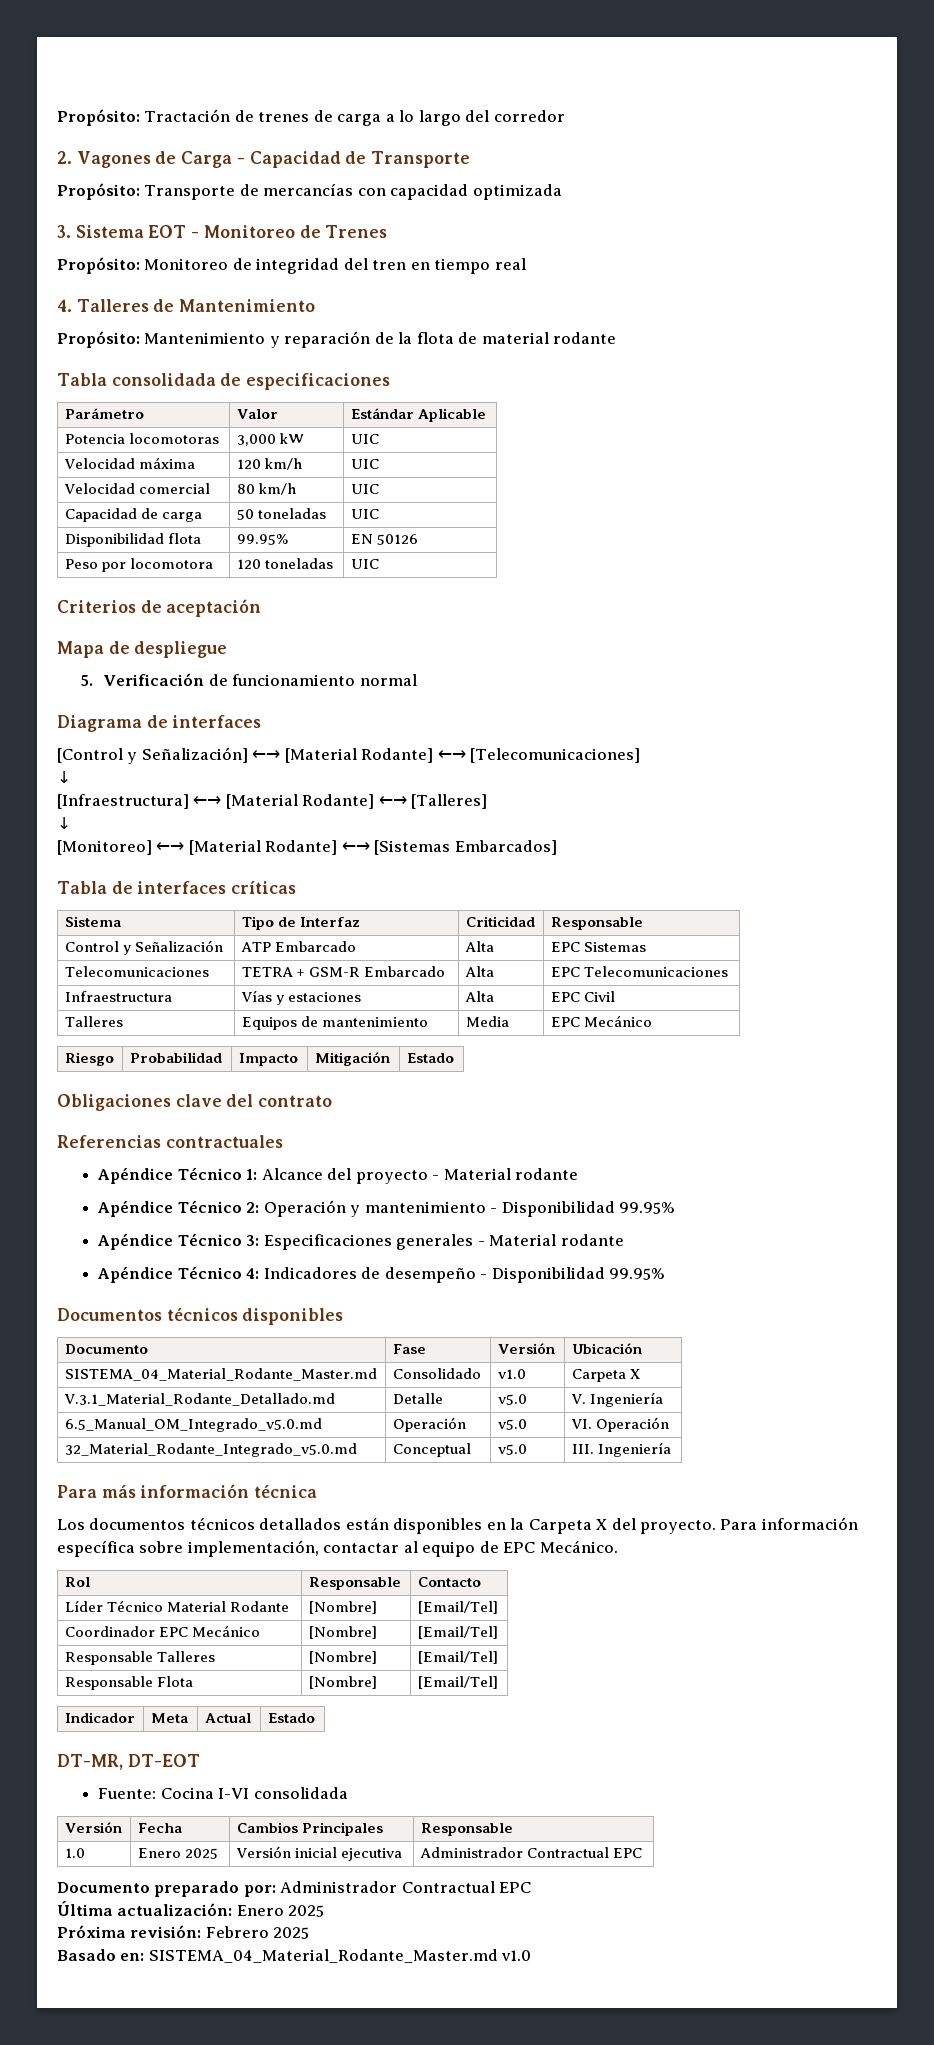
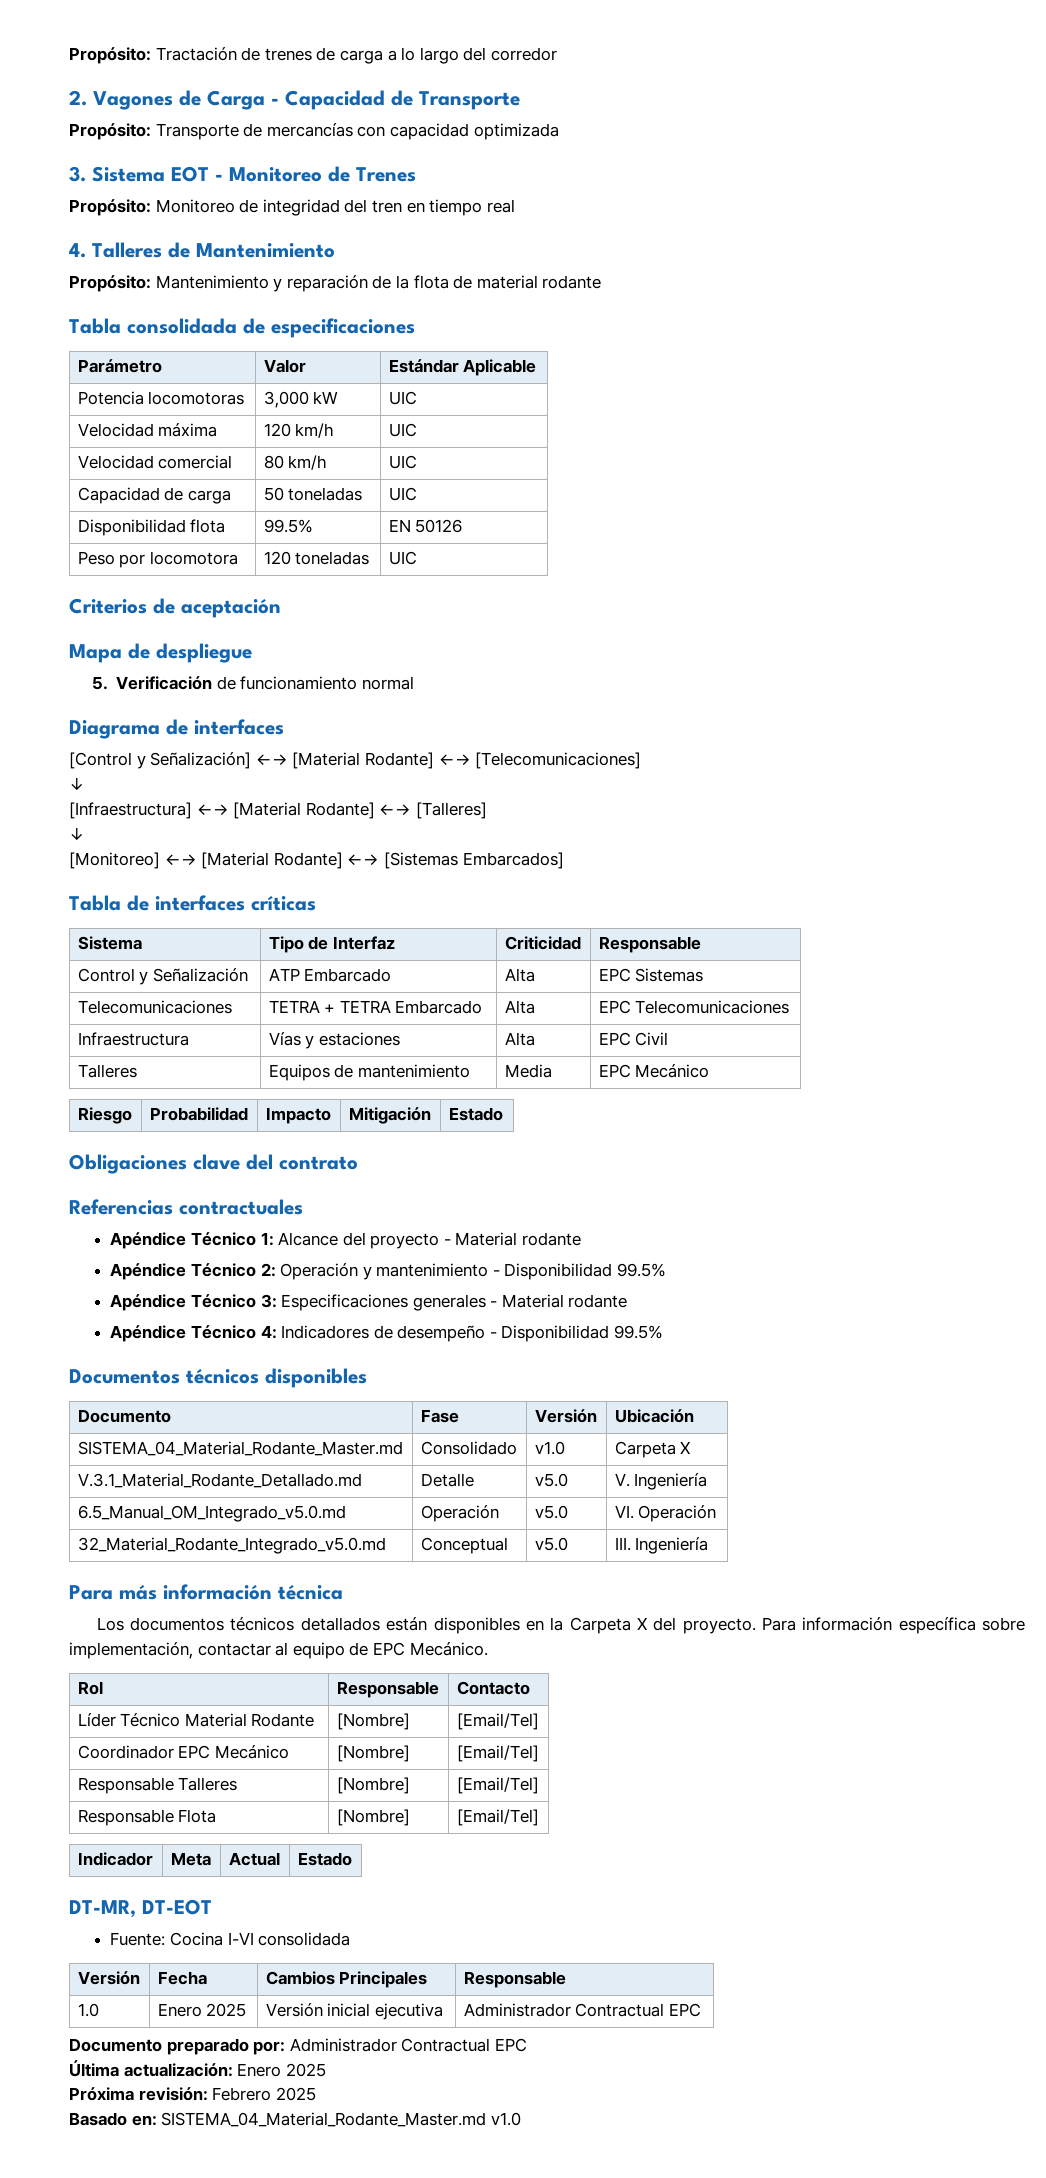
[236,534,288,545] 99.95% -> [263,519,313,533] 99.5%
[309,967,361,977] GSM-R -> [339,1000,391,1013] TETRA
[618,1202,675,1214] 99.95% -> [617,1263,667,1277] 99.5%
[608,1268,665,1280] 99.95% -> [614,1325,664,1339] 99.5%

